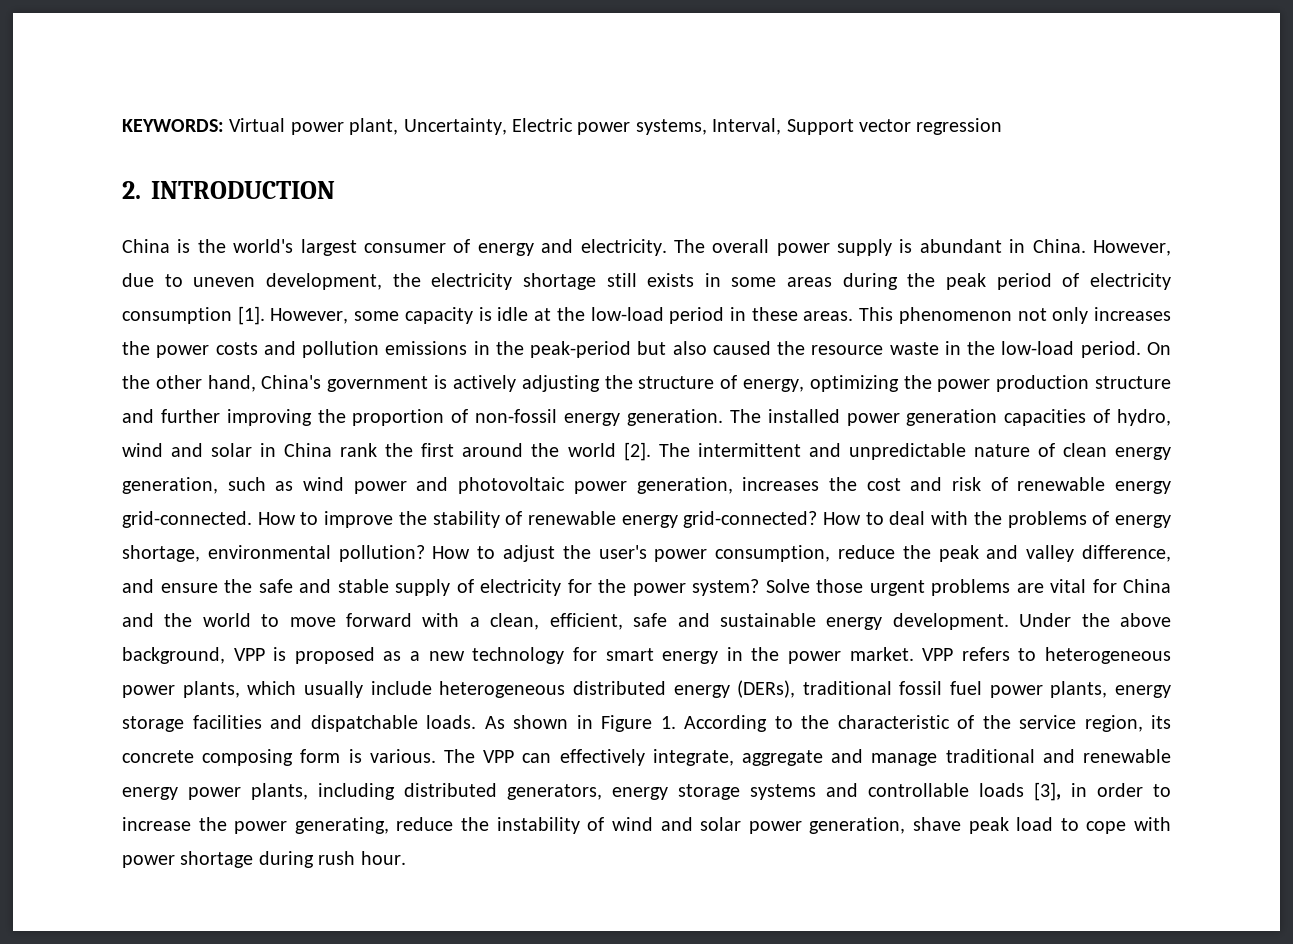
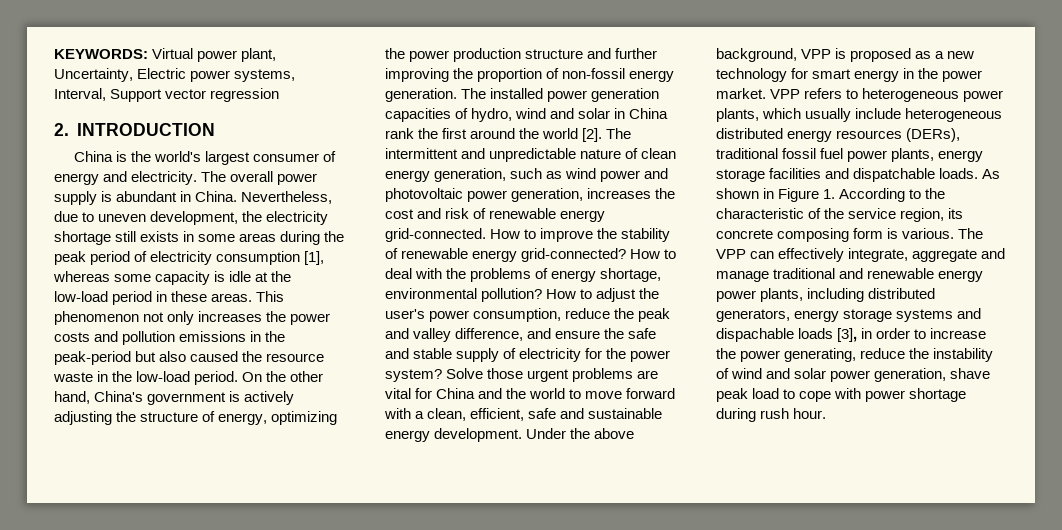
[1093,240,1172,256] However, -> [241,191,333,204] Nevertheless,
[237,306,349,325] [1]. However, -> [304,251,325,265] [53,271,110,282] [1], whereas
(730, 691) none -> [836,130,903,139] resources
[868,783,969,797] controllable -> [716,328,794,342] dispachable

